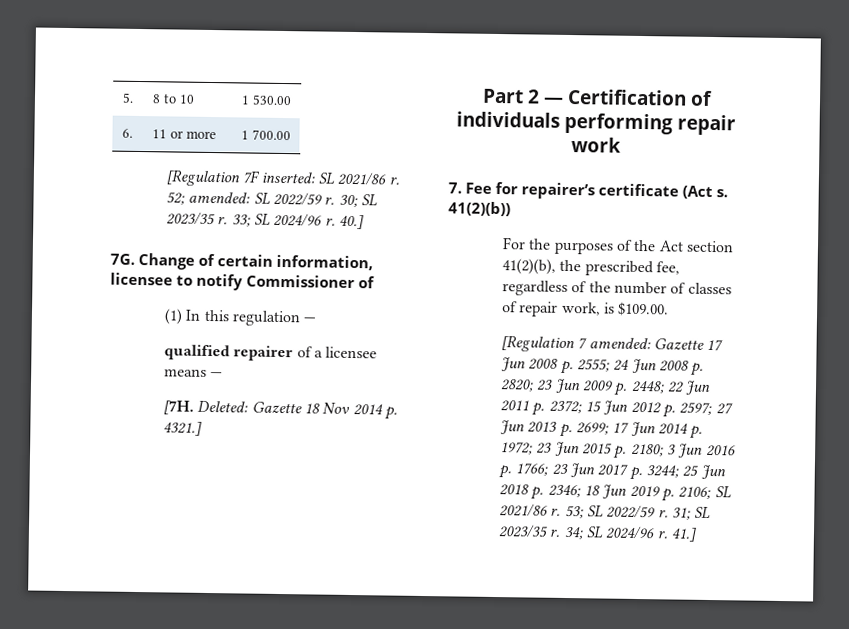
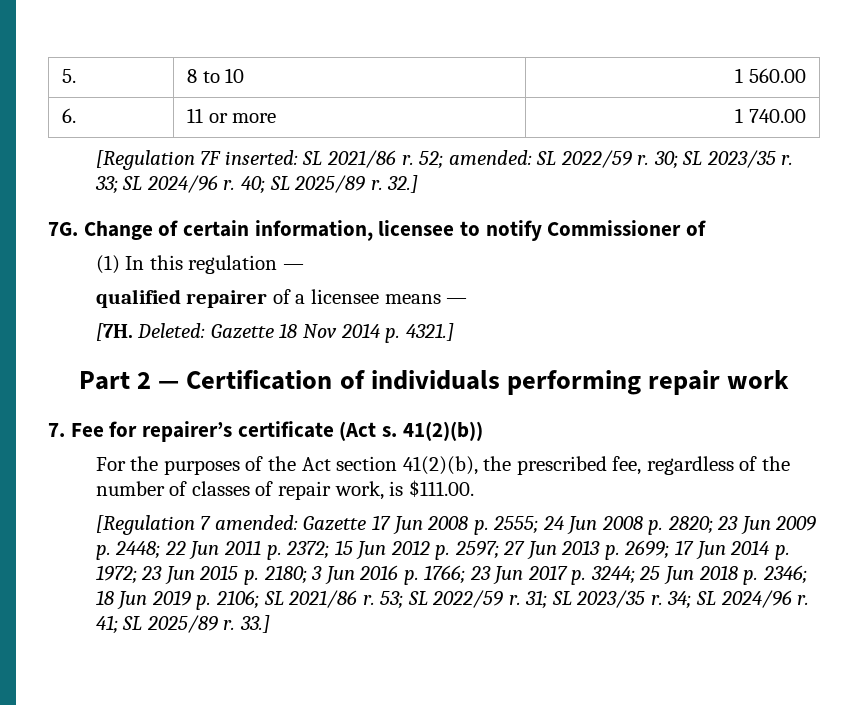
[252,94,293,106] 530.00 -> [748,68,806,83] 560.00
[252,129,292,141] 700.00 -> [748,109,806,123] 740.00
[338,214,364,230] 40.] -> [241,175,419,194] 40; SL 2025/89 r. 32.]
[618,301,670,317] $109.00. -> [408,480,474,497] $111.00.
[670,527,697,542] 41.] -> [95,615,271,634] 41; SL 2025/89 r. 33.]

